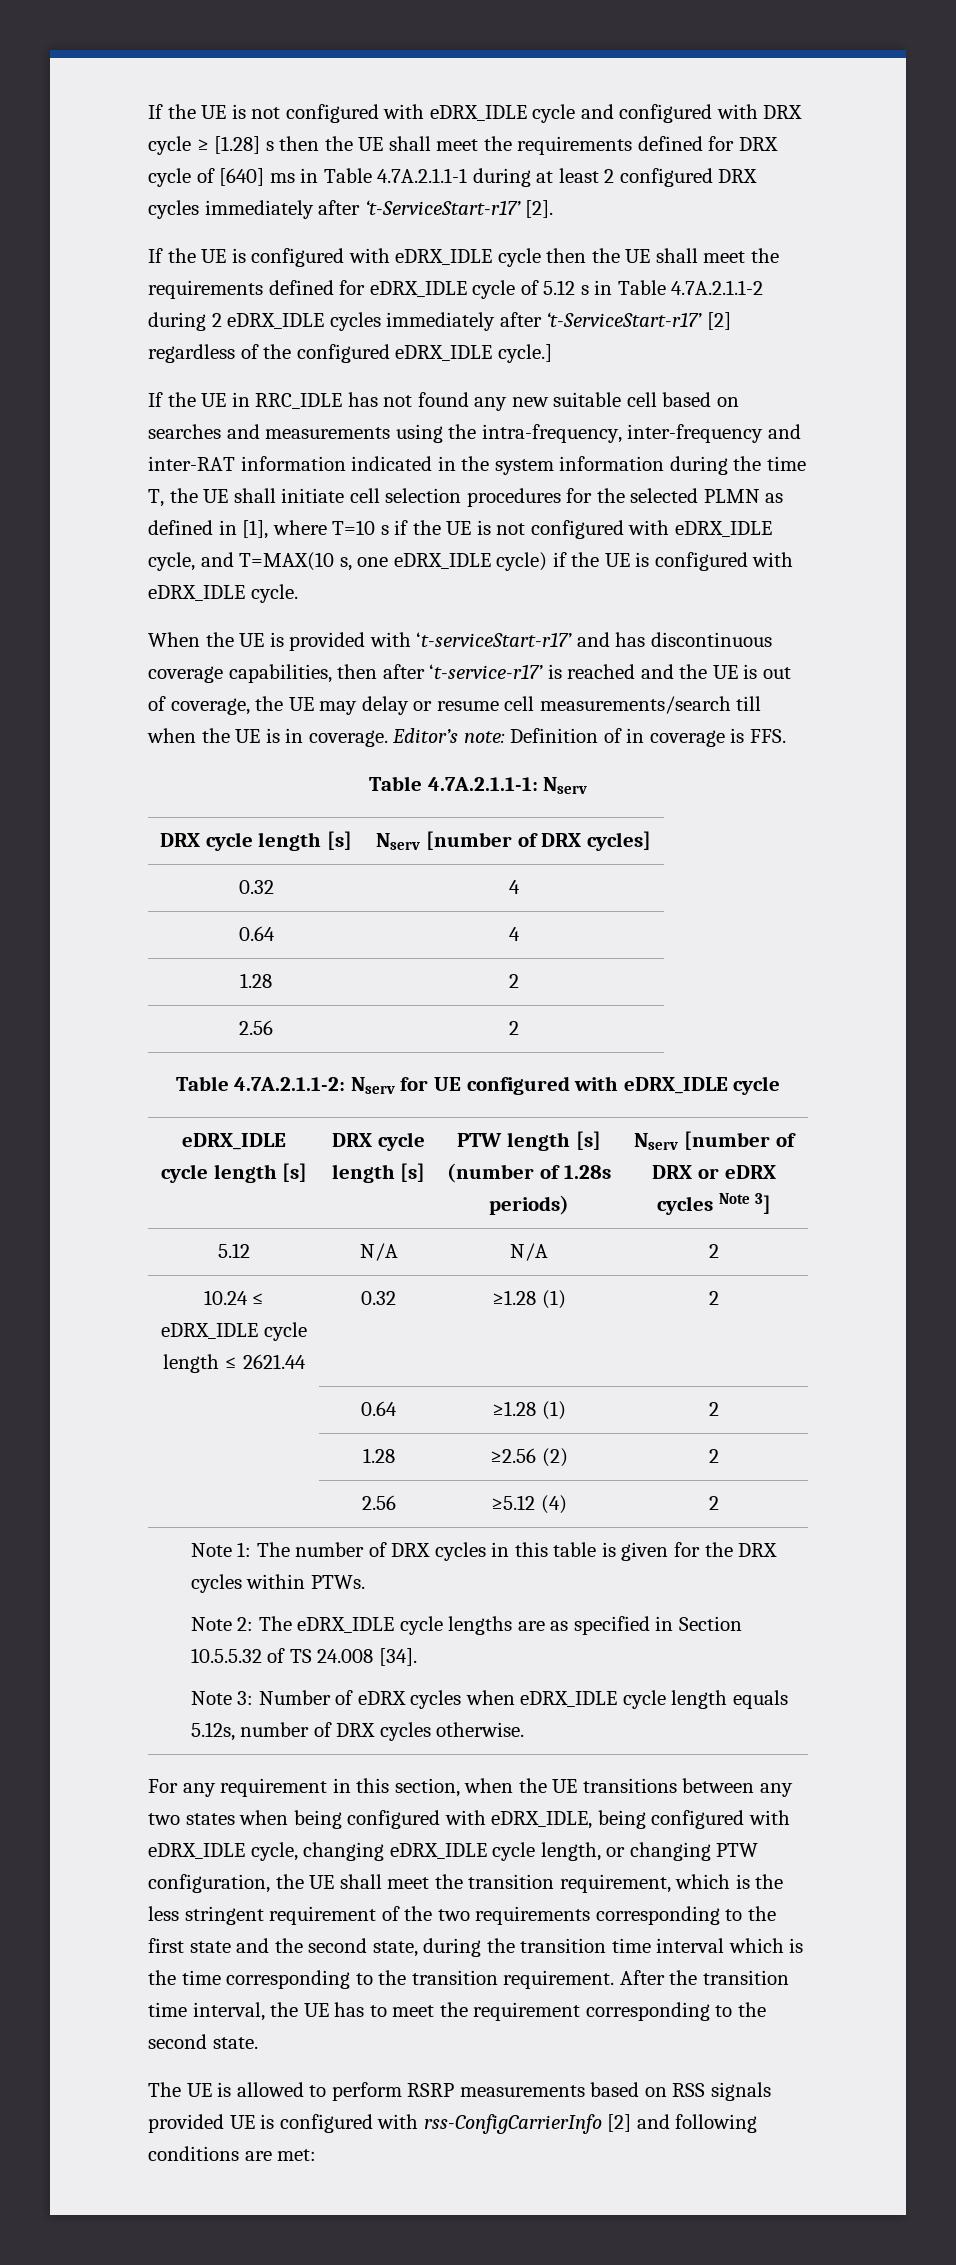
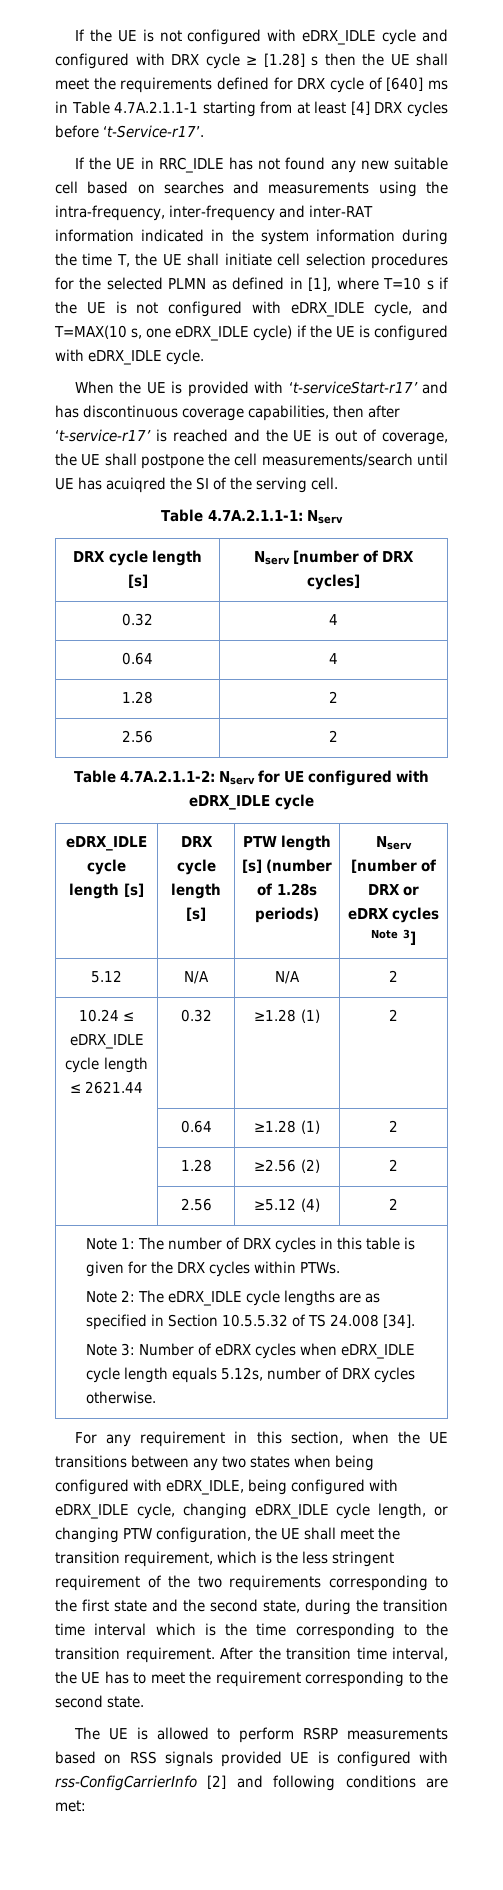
[472,168,758,187] [148,200,554,219] [148,248,779,267] [148,280,764,299] [148,312,731,331] [148,344,552,363] during at least 2 configured DRX cycles immediately after ‘t-ServiceStart-r17’ [2]. // If the UE is configured with eDRX_IDLE cycle then the UE shall meet the requirements defined for eDRX_IDLE cycle of 5.12 s in Table 4.7A.2.1.1-2 during 2 eDRX_IDLE cycles immediately after ‘t-ServiceStart-r17’ [2] regardless of the configured eDRX_IDLE cycle.] -> [202,101,449,117] [55,125,205,138] starting from at least [4] DRX cycles before ‘t-Service-r17’.
[319,696,762,715] [147,728,786,747] may delay or resume cell measurements/search till when the UE is in coverage. Editor’s note: Definition of in coverage is FFS. -> [104,453,448,469] [55,477,339,493] shall postpone the cell measurements/search until UE has acuiqred the SI of the serving cell.

